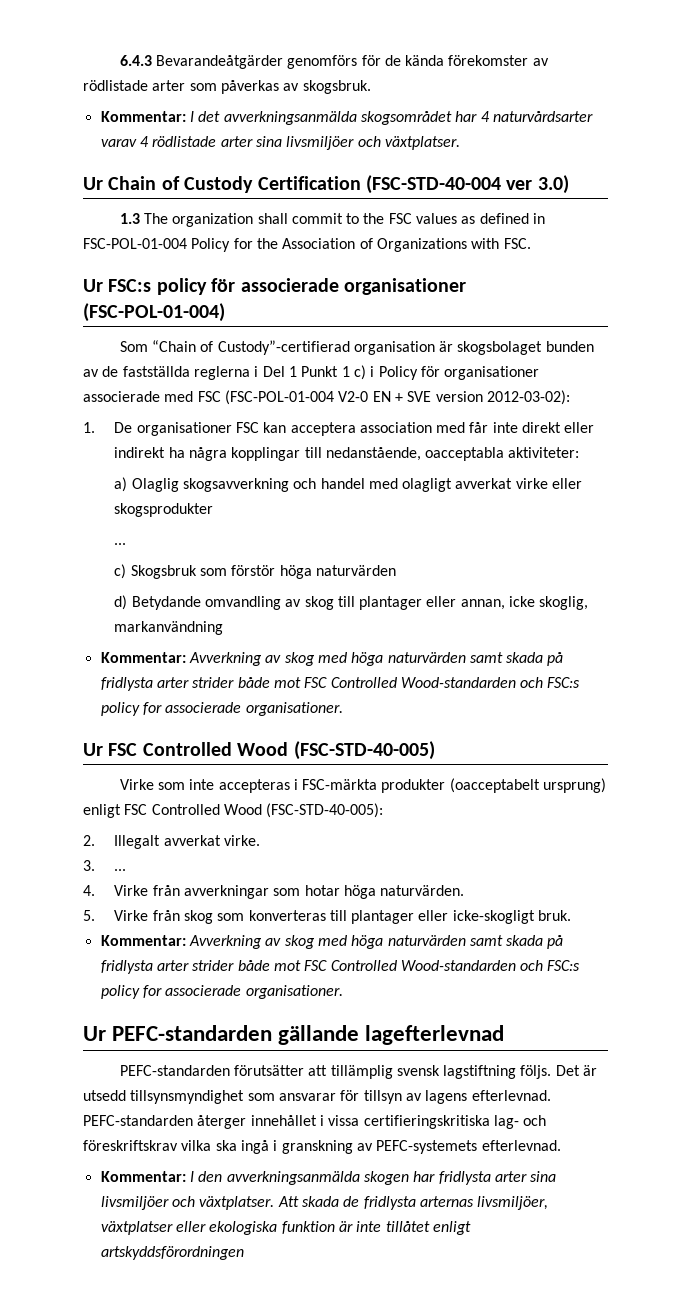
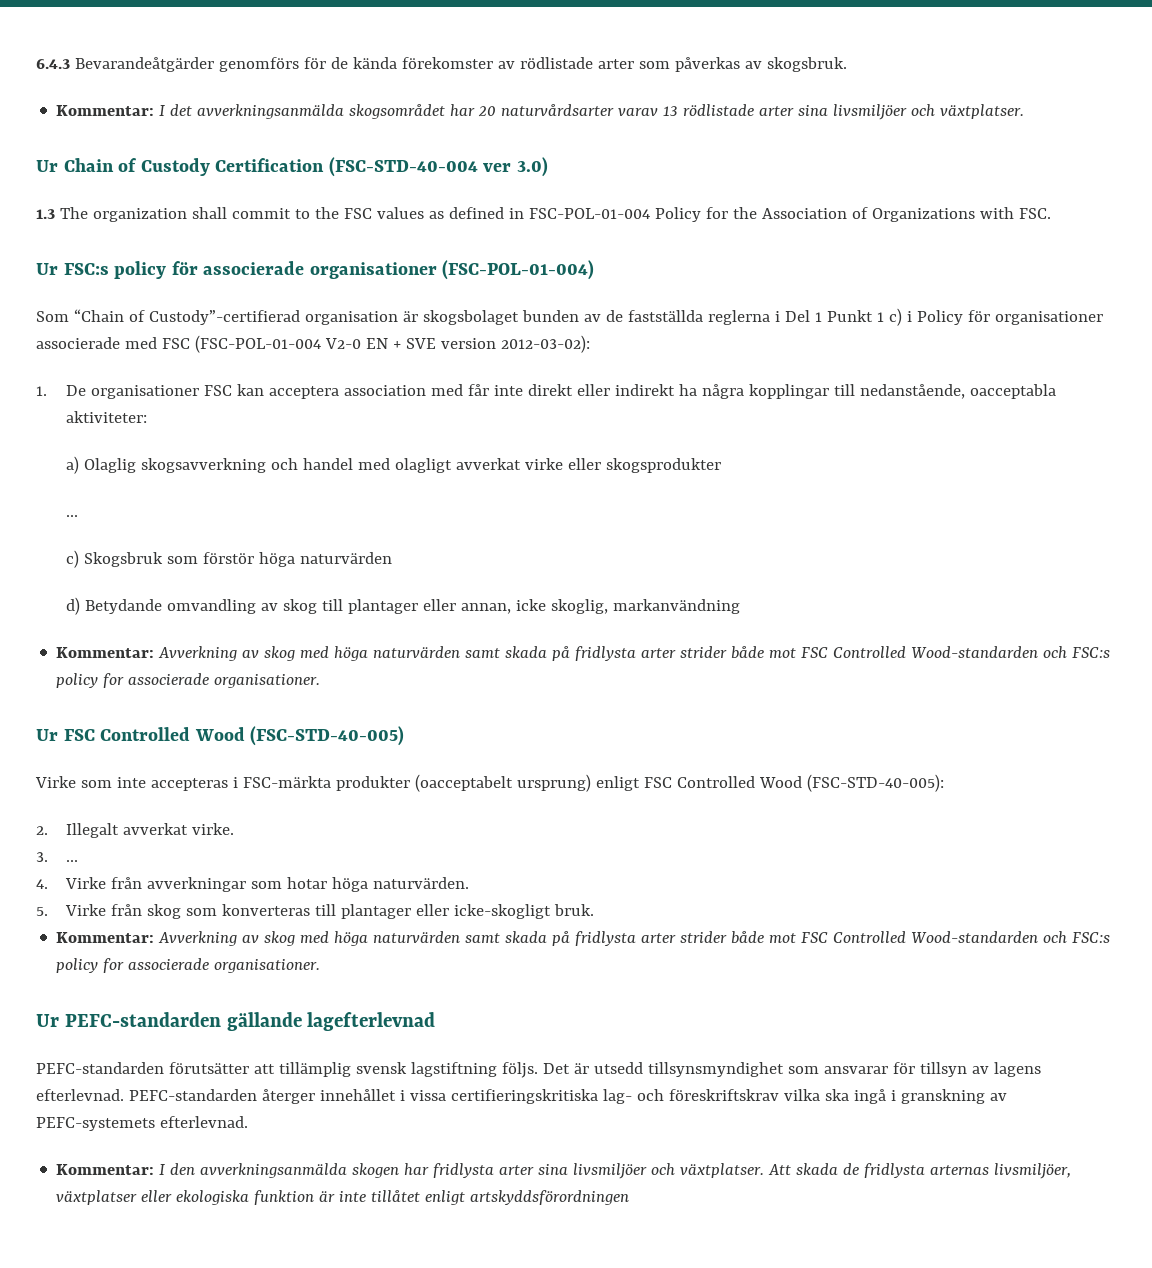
[480,111,490,122] 4 -> [478,106,497,117] 20
[139,136,149,147] 4 -> [663,106,679,116] 13

